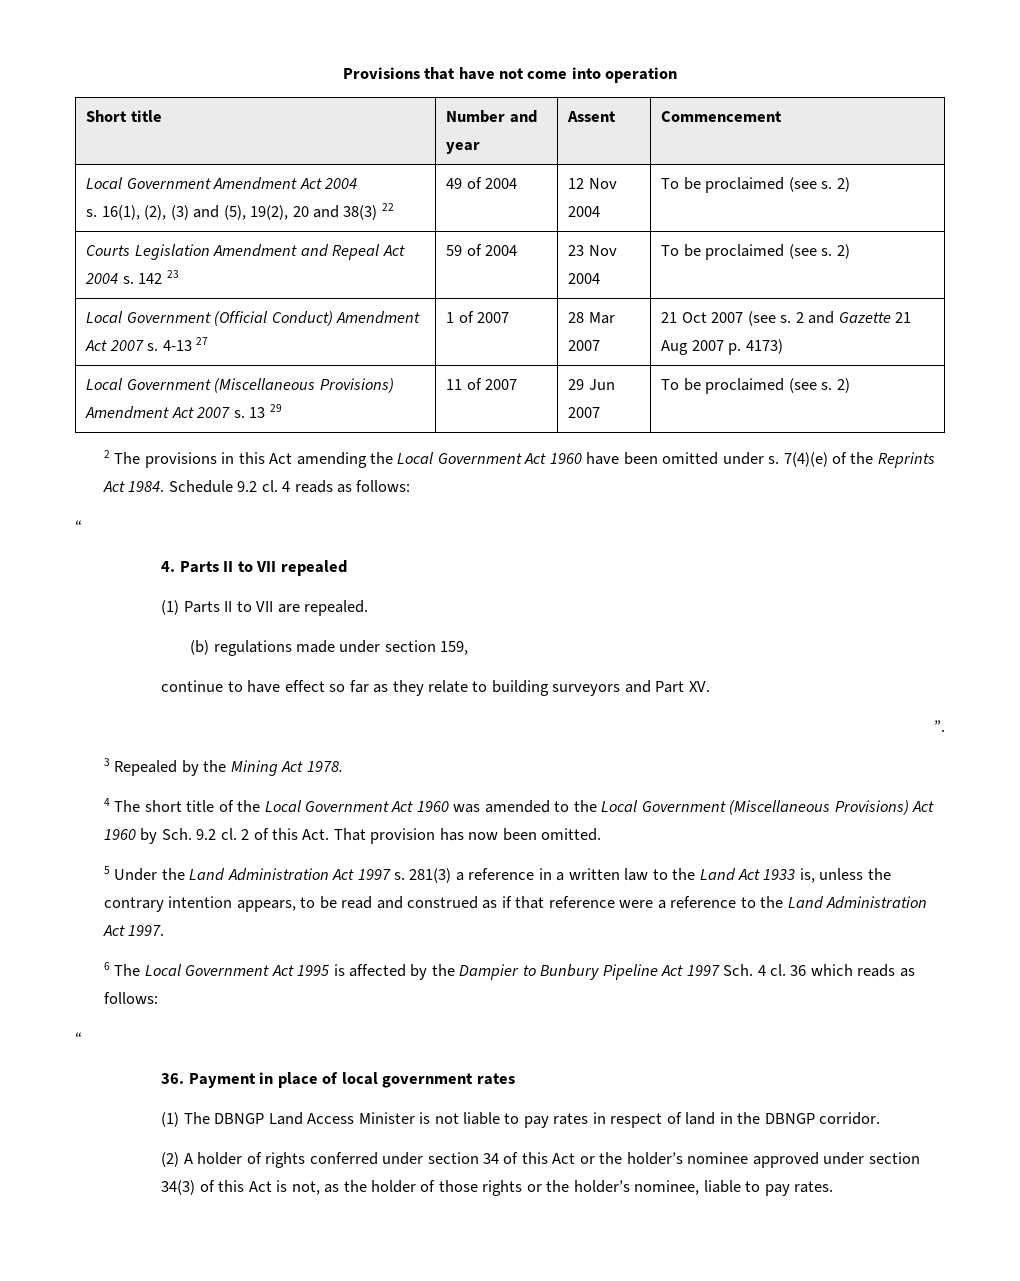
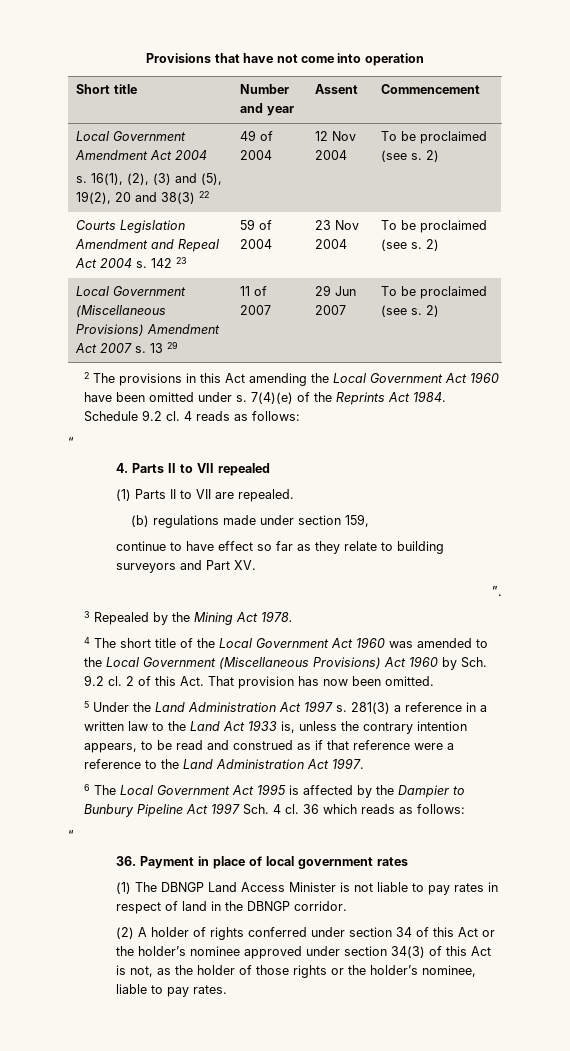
[86,311,421,326] [85,337,209,351] [446,311,510,323] [568,312,615,324] [568,340,601,351] [661,311,912,326] [661,339,783,355] // Local Government (Official Conduct) Amendment Act 2007 s. 4-13 27 | 1 of 2007 | 28 Mar 2007 | 21 Oct 2007 (see s. 2 and Gazette 21 Aug 2007 p. 4173) -> (440, 245) none

